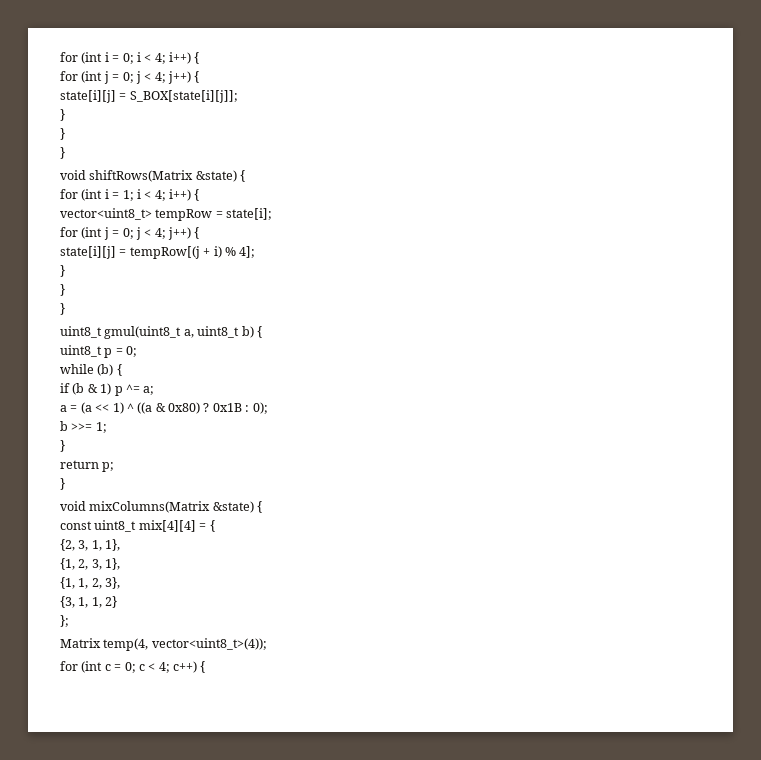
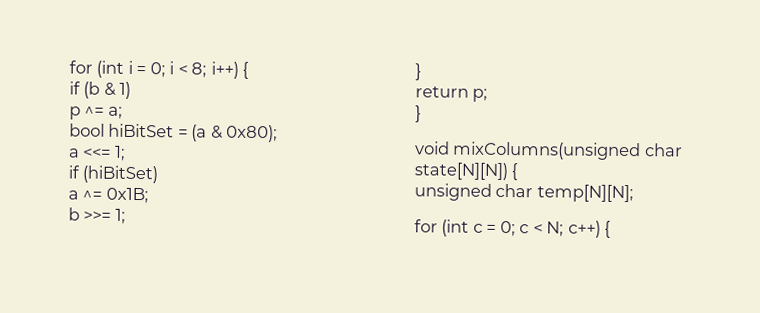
[154,52,200,64] [60,71,200,84] [60,90,238,103] [60,109,65,121] [60,128,65,140] [60,147,65,159] [60,170,246,182] [60,189,200,201] [60,208,273,221] [60,227,200,240] [60,246,256,259] [60,265,65,277] [60,284,65,296] [60,303,65,315] [60,326,262,339] [60,345,138,358] [60,364,122,376] 4; i++) { // for (int j = 0; j < 4; j++) { // state[i][j] = S_BOX[state[i][j]]; // } // } // } // void shiftRows(Matrix &state) { // for (int i = 1; i < 4; i++) { // vector<uint8_t> tempRow = state[i]; // for (int j = 0; j < 4; j++) { // state[i][j] = tempRow[(j + i) % 4]; // } // } // } // uint8_t gmul(uint8_t a, uint8_t b) { // uint8_t p = 0; // while (b) { -> [191,61,250,79] 8; i++) {
(112, 389) none -> (132, 90) //
[60,402,268,414] a = (a << 1) ^ ((a & 0x80) ? 0x1B : 0); -> [69,123,279,143] [68,145,126,161] [68,165,159,184] [68,187,149,204] bool hiBitSet = (a & 0x80); // a <<= 1; // if (hiBitSet) // a ^= 0x1B;
[89,501,263,513] [60,520,215,532] [60,539,121,551] [60,558,121,570] [60,577,121,589] [60,596,118,608] [60,615,69,627] [60,638,267,651] mixColumns(Matrix &state) { // const uint8_t mix[4][4] = { // {2, 3, 1, 1}, // {1, 2, 3, 1}, // {1, 1, 2, 3}, // {3, 1, 1, 2} // }; // Matrix temp(4, vector<uint8_t>(4)); -> [452,141,683,161] [414,162,519,181] [414,183,634,203] mixColumns(unsigned char state[N][N]) { // unsigned char temp[N][N];
[158,662,170,673] 4; -> [546,221,565,237] N;

